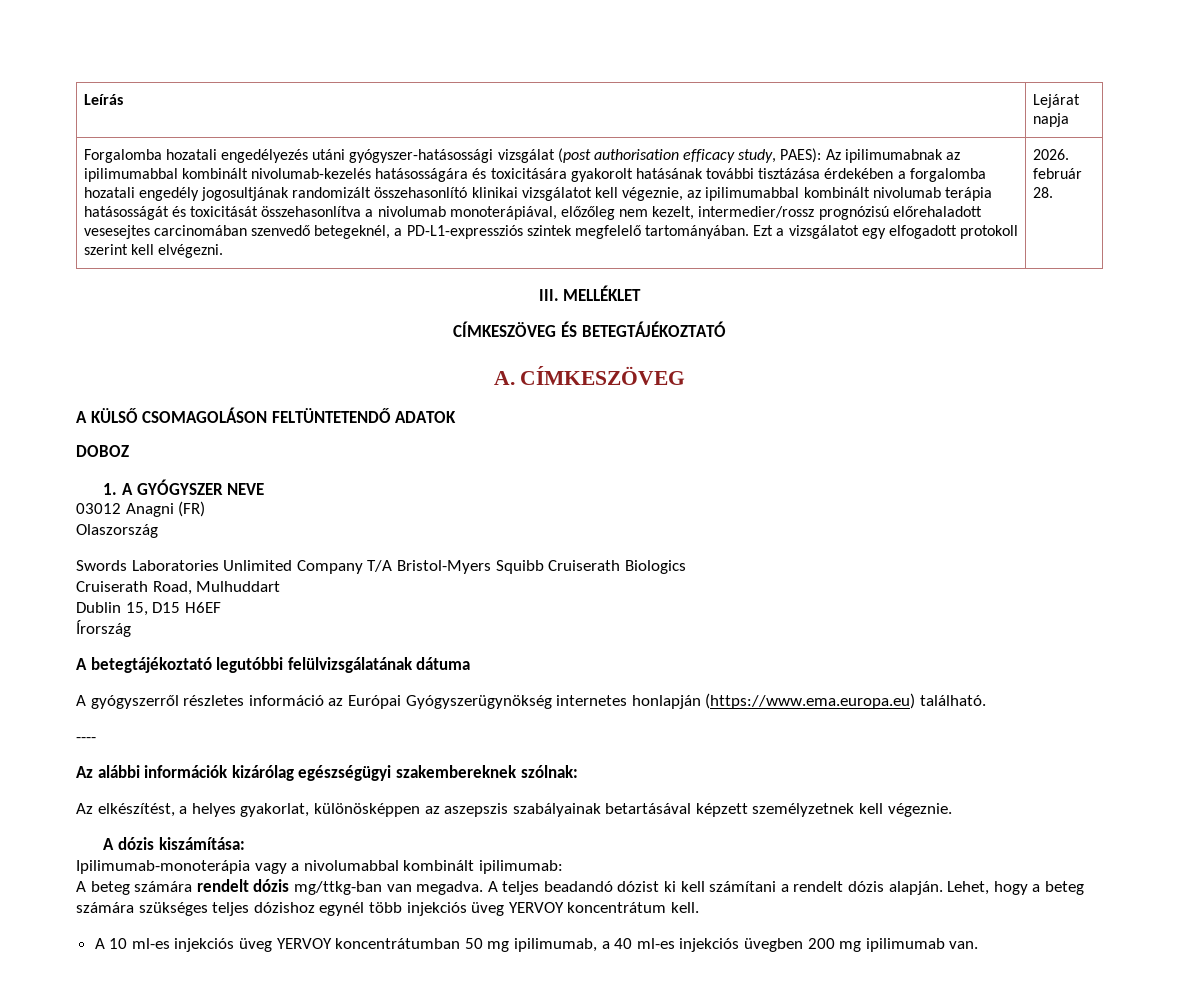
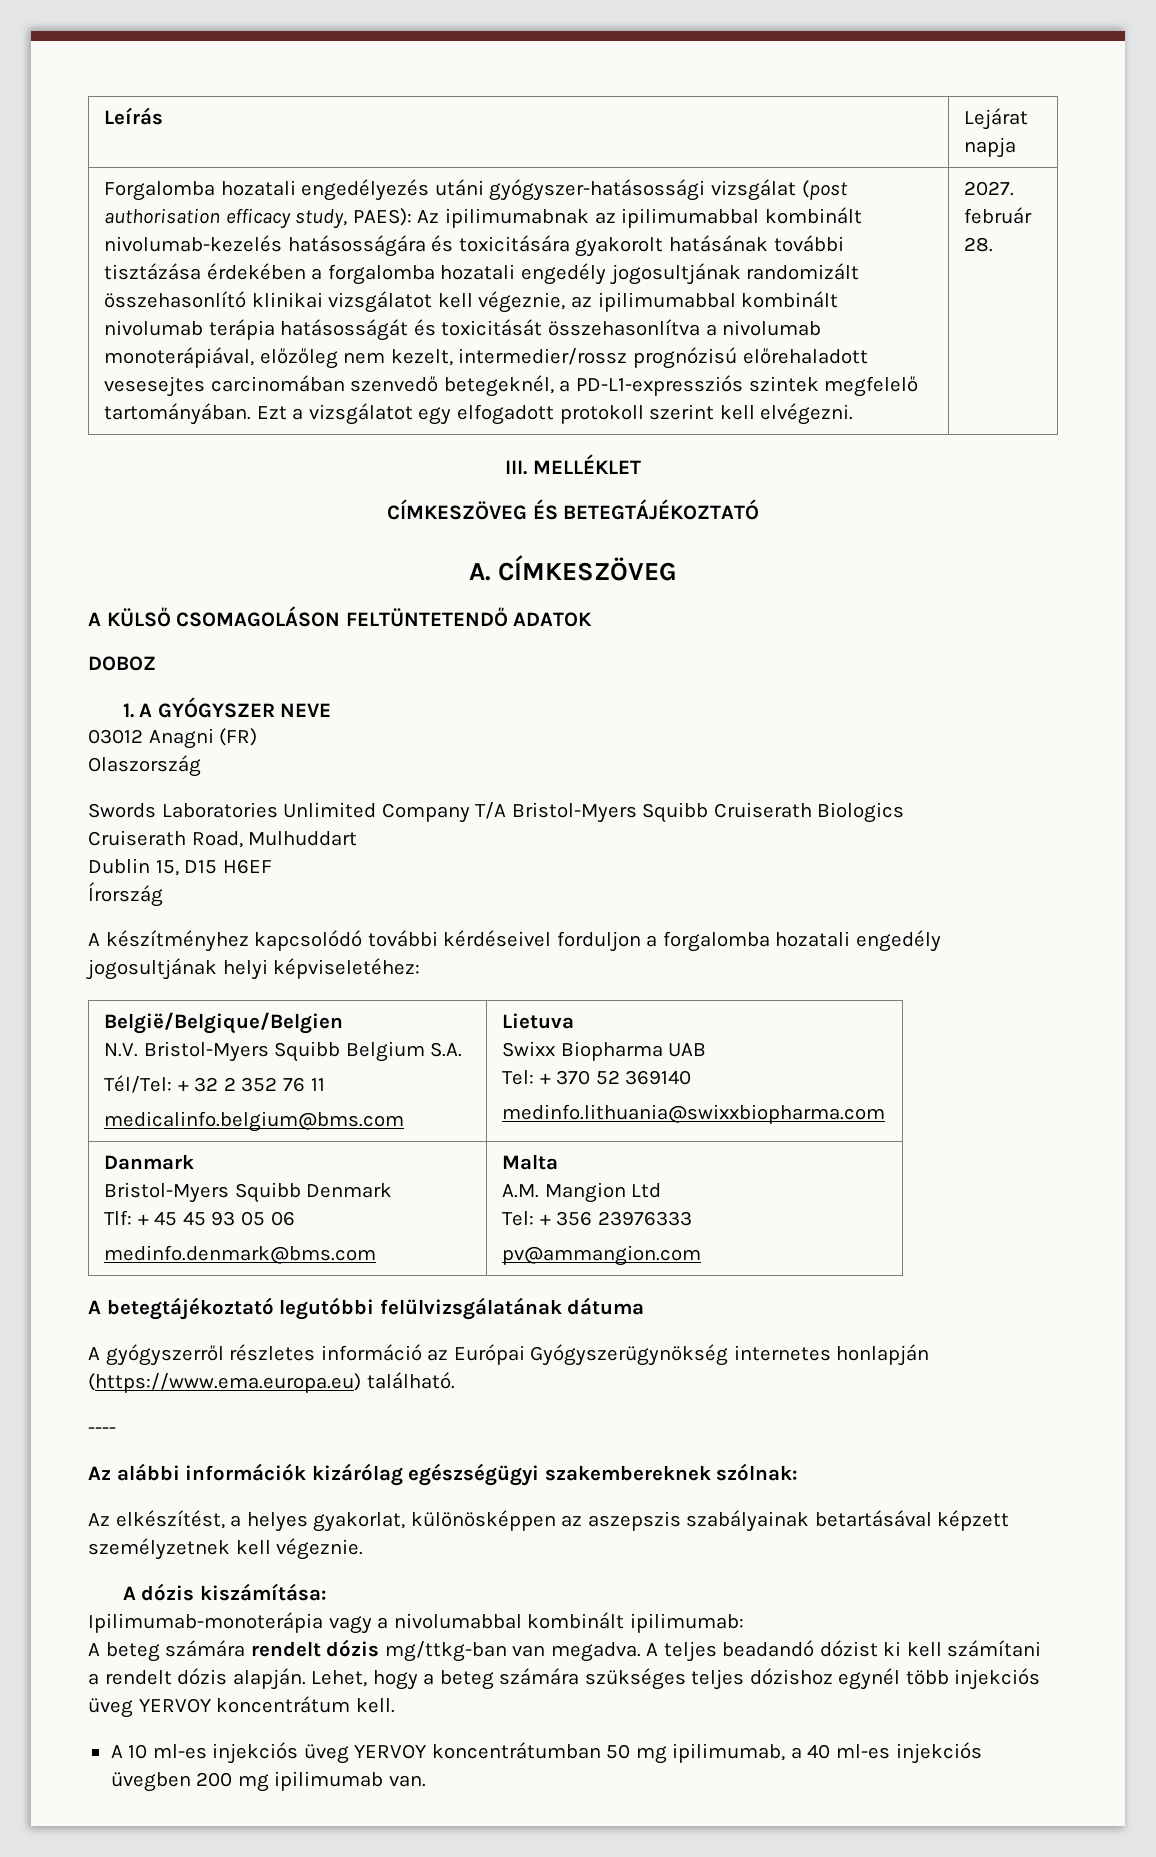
[1032,149,1069,160] 2026. -> [964,181,1015,196] 2027.
(131, 628) none -> [88,930,941,952] [86,958,421,980] [104,1012,344,1034] [104,1041,463,1062] [104,1075,325,1093] [104,1111,405,1132] [502,1013,575,1029] [502,1041,707,1061] [502,1070,692,1085] [502,1104,886,1124] [104,1154,195,1170] [104,1182,393,1203] [104,1210,295,1226] [104,1245,377,1264] [502,1154,559,1170] [502,1182,662,1203] [502,1211,692,1226] [502,1245,702,1266] // A készítményhez kapcsolódó további kérdéseivel forduljon a forgalomba hozatali engedély jogosultjának helyi képviseletéhez: // België/Belgique/Belgien // N.V. Bristol-Myers Squibb Belgium S.A. // Tél/Tel: + 32 2 352 76 11 // medicalinfo.belgium@bms.com | Lietuva // Swixx Biopharma UAB // Tel: + 370 52 369140 // medinfo.lithuania@swixxbiopharma.com // Danmark // Bristol-Myers Squibb Denmark // Tlf: + 45 45 93 05 06 // medinfo.denmark@bms.com | Malta // A.M. Mangion Ltd // Tel: + 356 23976333 // pv@ammangion.com

